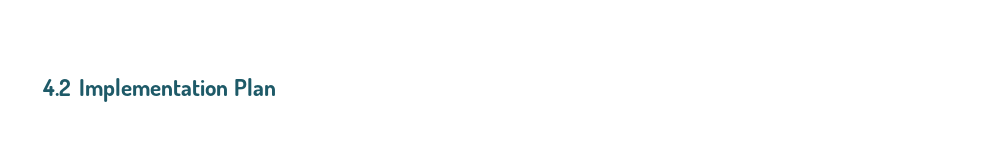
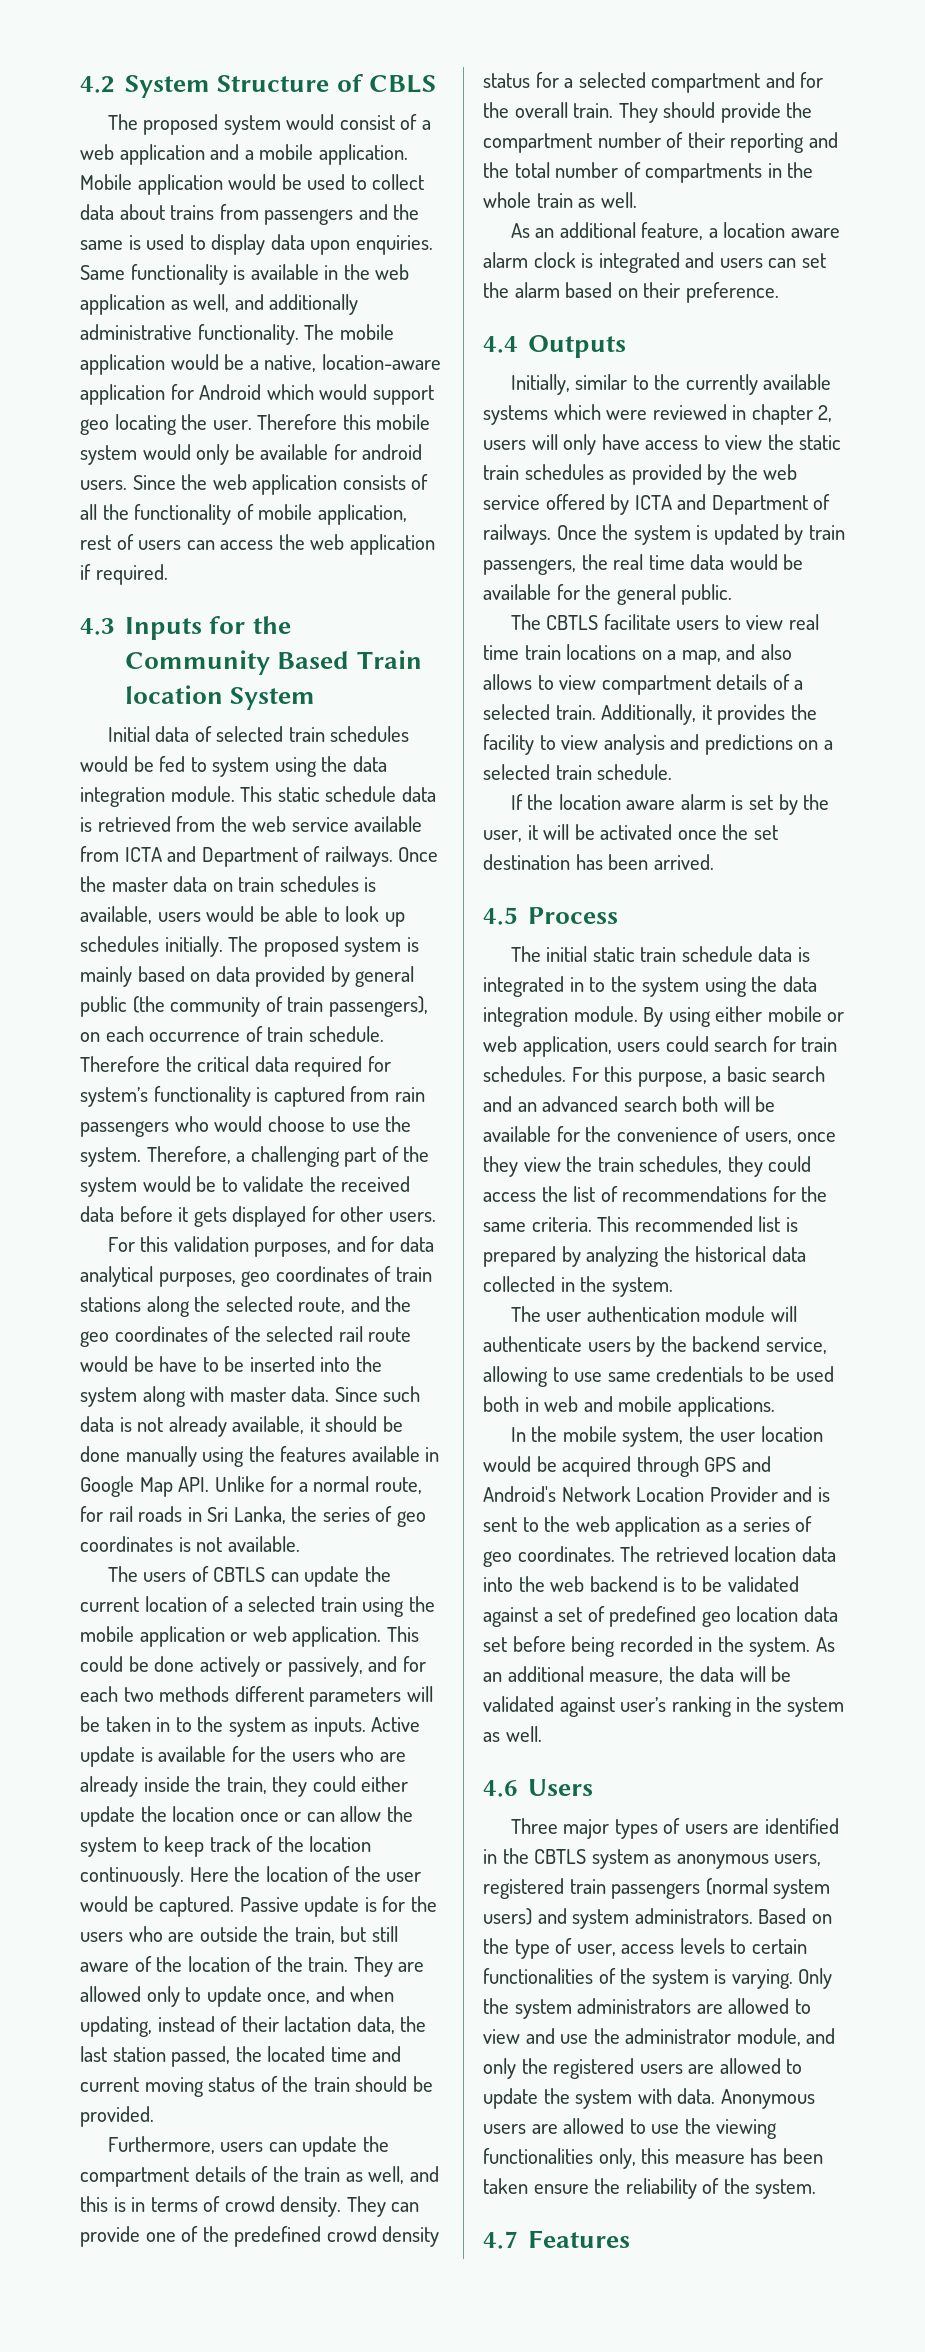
[79,78,277,102] Implementation Plan -> [125,74,436,98] [107,114,431,135] [80,144,408,165] [80,174,425,195] [80,204,420,225] [80,234,433,255] [80,264,410,285] [80,294,359,315] [80,324,394,345] [80,354,441,375] [80,384,434,405] [80,414,431,435] [80,444,423,465] [80,474,429,495] [80,504,407,525] [80,534,435,555] [80,564,168,585] [80,616,291,640] [125,650,422,675] [125,685,316,710] [107,726,410,742] [80,756,387,777] [80,786,436,807] [80,816,423,832] [80,846,439,867] [80,876,377,892] [80,906,405,927] [80,936,419,957] [80,966,415,987] [80,996,428,1017] [80,1026,384,1042] [80,1056,391,1077] [80,1086,425,1107] [80,1116,412,1137] [80,1146,430,1167] [80,1176,411,1197] [80,1206,436,1227] [107,1236,434,1257] [80,1266,432,1287] [80,1296,412,1317] [80,1326,412,1347] [80,1356,382,1372] [80,1386,421,1407] [80,1416,403,1437] [80,1446,440,1467] [80,1476,422,1497] [80,1506,426,1527] [80,1536,300,1552] [107,1566,391,1587] [80,1596,435,1617] [80,1626,419,1647] [80,1656,426,1677] [80,1686,433,1707] [80,1716,421,1737] [80,1746,406,1767] [80,1776,409,1797] [80,1806,413,1827] [80,1836,372,1857] [80,1866,422,1887] [80,1896,437,1917] [80,1926,398,1944] [80,1956,425,1977] [80,1986,395,2007] [80,2016,427,2037] [80,2046,402,2067] [80,2076,433,2097] [80,2106,154,2127] [107,2136,389,2157] [80,2166,439,2187] [80,2196,420,2217] [80,2226,440,2247] [483,72,824,93] [483,102,813,123] [483,132,838,153] [483,162,814,183] [483,192,637,208] [510,222,840,240] [483,252,826,273] [483,282,779,303] [483,335,627,358] [510,374,832,395] [483,404,833,425] [483,434,842,455] [483,464,798,485] [483,494,831,515] [483,524,845,545] [483,554,804,575] [483,584,733,605] [510,614,819,630] [483,644,792,665] [483,674,804,695] [483,704,817,725] [483,734,833,755] [483,764,673,780] [510,794,830,815] [483,824,778,842] [483,854,714,870] [483,907,619,925] [510,946,810,962] [483,976,817,997] [483,1006,845,1027] [483,1036,838,1057] [483,1066,826,1087] [483,1096,776,1112] [483,1126,837,1144] [483,1156,812,1177] [483,1186,828,1202] [483,1216,798,1232] [483,1246,806,1267] [483,1276,673,1297] [510,1306,797,1322] [483,1336,827,1357] [483,1366,834,1387] [483,1396,775,1417] [510,1426,823,1447] [483,1456,771,1477] [483,1486,830,1502] [483,1516,813,1537] [483,1546,836,1567] [483,1576,799,1592] [483,1606,838,1627] [483,1636,835,1657] [483,1666,792,1684] [483,1696,845,1717] [483,1726,542,1742] [483,1779,594,1797] [510,1818,839,1839] [483,1848,822,1869] [483,1878,831,1899] [483,1908,832,1929] [483,1938,807,1959] [483,1968,833,1989] [483,1998,811,2019] [483,2028,836,2046] [483,2058,803,2079] [483,2088,815,2109] [483,2118,778,2139] [483,2148,823,2169] [483,2178,817,2199] [483,2230,631,2249] System Structure of CBLS // The proposed system would consist of a web application and a mobile application. Mobile application would be used to collect data about trains from passengers and the same is used to display data upon enquiries. Same functionality is available in the web application as well, and additionally administrative functionality. The mobile application would be a native, location-aware application for Android which would support geo locating the user. Therefore this mobile system would only be available for android users. Since the web application consists of all the functionality of mobile application, rest of users can access the web application if required. // 4.3 Inputs for the Community Based Train location System // Initial data of selected train schedules would be fed to system using the data integration module. This static schedule data is retrieved from the web service available from ICTA and Department of railways. Once the master data on train schedules is available, users would be able to look up schedules initially. The proposed system is mainly based on data provided by general public (the community of train passengers), on each occurrence of train schedule. Therefore the critical data required for system’s functionality is captured from rain passengers who would choose to use the system. Therefore, a challenging part of the system would be to validate the received data before it gets displayed for other users. // For this validation purposes, and for data analytical purposes, geo coordinates of train stations along the selected route, and the geo coordinates of the selected rail route would be have to be inserted into the system along with master data. Since such data is not already available, it should be done manually using the features available in Google Map API. Unlike for a normal route, for rail roads in Sri Lanka, the series of geo coordinates is not available. // The users of CBTLS can update the current location of a selected train using the mobile application or web application. This could be done actively or passively, and for each two methods different parameters will be taken in to the system as inputs. Active update is available for the users who are already inside the train, they could either update the location once or can allow the system to keep track of the location continuously. Here the location of the user would be captured. Passive update is for the users who are outside the train, but still aware of the location of the train. They are allowed only to update once, and when updating, instead of their lactation data, the last station passed, the located time and current moving status of the train should be provided. // Furthermore, users can update the compartment details of the train as well, and this is in terms of crowd density. They can provide one of the predefined crowd density status for a selected compartment and for the overall train. They should provide the compartment number of their reporting and the total number of compartments in the whole train as well. // As an additional feature, a location aware alarm clock is integrated and users can set the alarm based on their preference. // 4.4 Outputs // Initially, similar to the currently available systems which were reviewed in chapter 2, users will only have access to view the static train schedules as provided by the web service offered by ICTA and Department of railways. Once the system is updated by train passengers, the real time data would be available for the general public. // The CBTLS facilitate users to view real time train locations on a map, and also allows to view compartment details of a selected train. Additionally, it provides the facility to view analysis and predictions on a selected train schedule. // If the location aware alarm is set by the user, it will be activated once the set destination has been arrived. // 4.5 Process // The initial static train schedule data is integrated in to the system using the data integration module. By using either mobile or web application, users could search for train schedules. For this purpose, a basic search and an advanced search both will be available for the convenience of users, once they view the train schedules, they could access the list of recommendations for the same criteria. This recommended list is prepared by analyzing the historical data collected in the system. // The user authentication module will authenticate users by the backend service, allowing to use same credentials to be used both in web and mobile applications. // In the mobile system, the user location would be acquired through GPS and Android's Network Location Provider and is sent to the web application as a series of geo coordinates. The retrieved location data into the web backend is to be validated against a set of predefined geo location data set before being recorded in the system. As an additional measure, the data will be validated against user’s ranking in the system as well. // 4.6 Users // Three major types of users are identified in the CBTLS system as anonymous users, registered train passengers (normal system users) and system administrators. Based on the type of user, access levels to certain functionalities of the system is varying. Only the system administrators are allowed to view and use the administrator module, and only the registered users are allowed to update the system with data. Anonymous users are allowed to use the viewing functionalities only, this measure has been taken ensure the reliability of the system. // 4.7 Features

